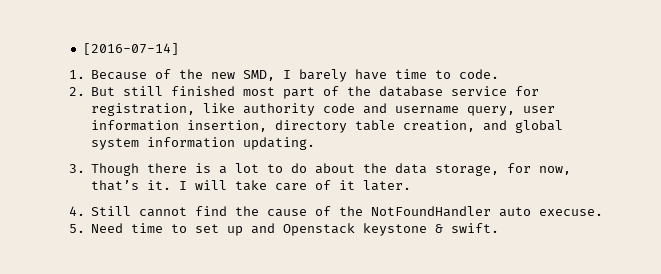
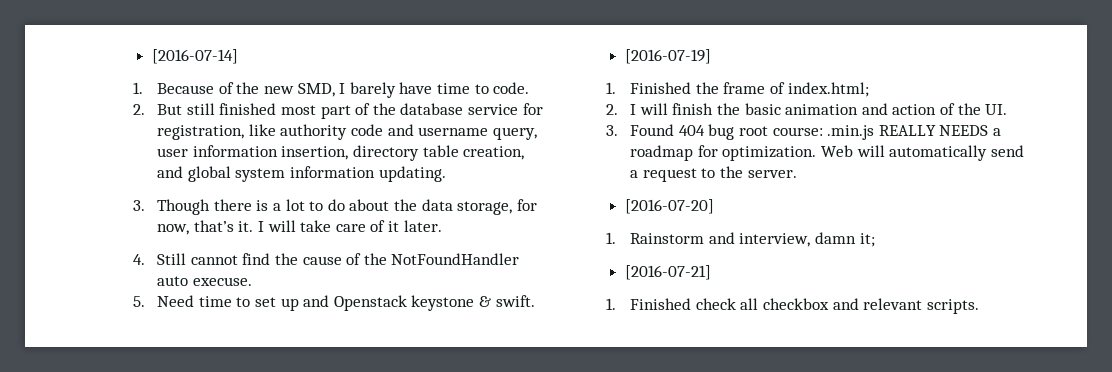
(500, 228) none -> [624,49,711,64] [606,82,869,97] [606,103,1008,115] [606,124,1001,140] [630,145,1024,161] [630,166,797,182] [624,199,714,214] [606,232,875,247] [624,265,711,280] [606,298,979,314] // [2016-07-19] // 1. Finished the frame of index.html; // 2. I will finish the basic animation and action of the UI. // 3. Found 404 bug root course: .min.js REALLY NEEDS a roadmap for optimization. Web will automatically send a request to the server. // [2016-07-20] // 1. Rainstorm and interview, damn it; // [2016-07-21] // 1. Finished check all checkbox and relevant scripts.

